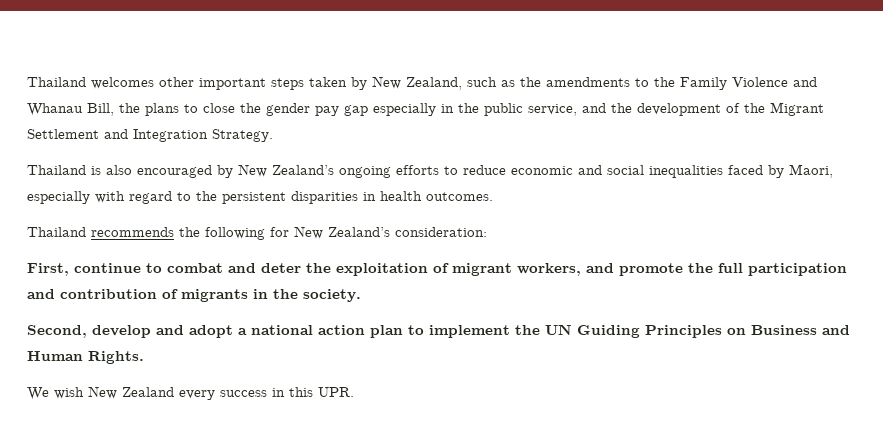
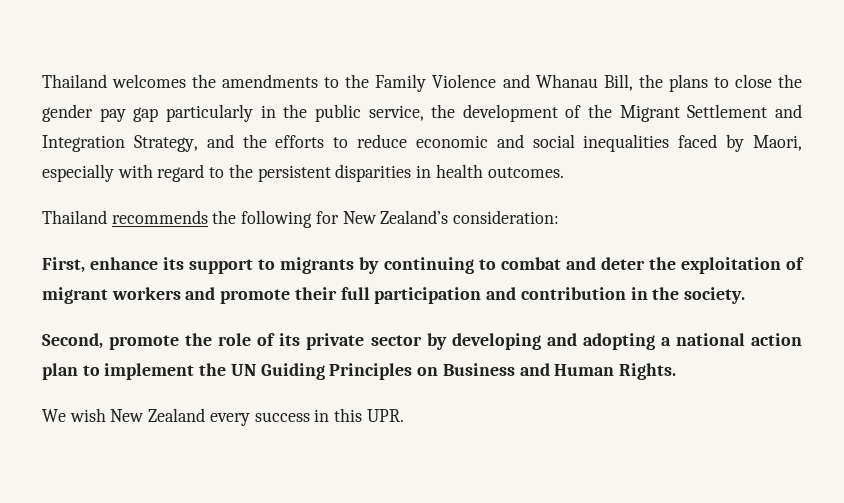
[159,76,515,90] other important steps taken by New Zealand, such as -> (187, 81) none
[373,103,436,116] especially -> [165,104,253,122] particularly
[582,103,606,113] and -> (424, 113) none
[212,129,273,142] [27,164,391,178] Strategy. // Thailand is also encouraged by New Zealand’s ongoing -> [133,134,267,152] Strategy, and the
[74,263,141,273] continue -> [90,257,474,274] enhance its support to migrants by continuing
[517,263,581,276] workers, -> [111,287,181,300] workers
[688,263,713,273] the -> [294,287,337,300] their
[162,289,248,302] of migrants -> (626, 293) none
[92,325,233,338] develop and adopt -> [109,333,655,350] promote the role of its private sector by developing and adopting

